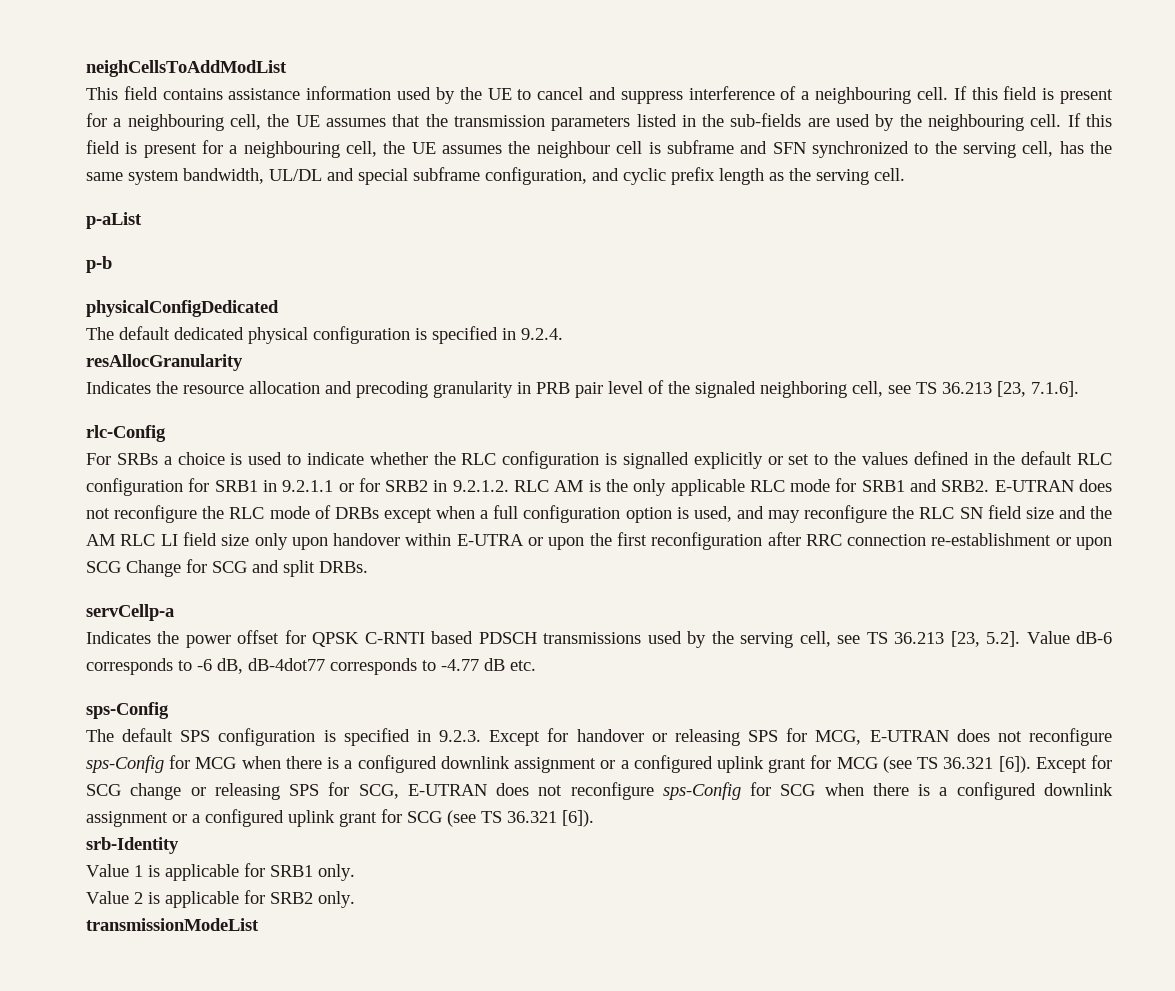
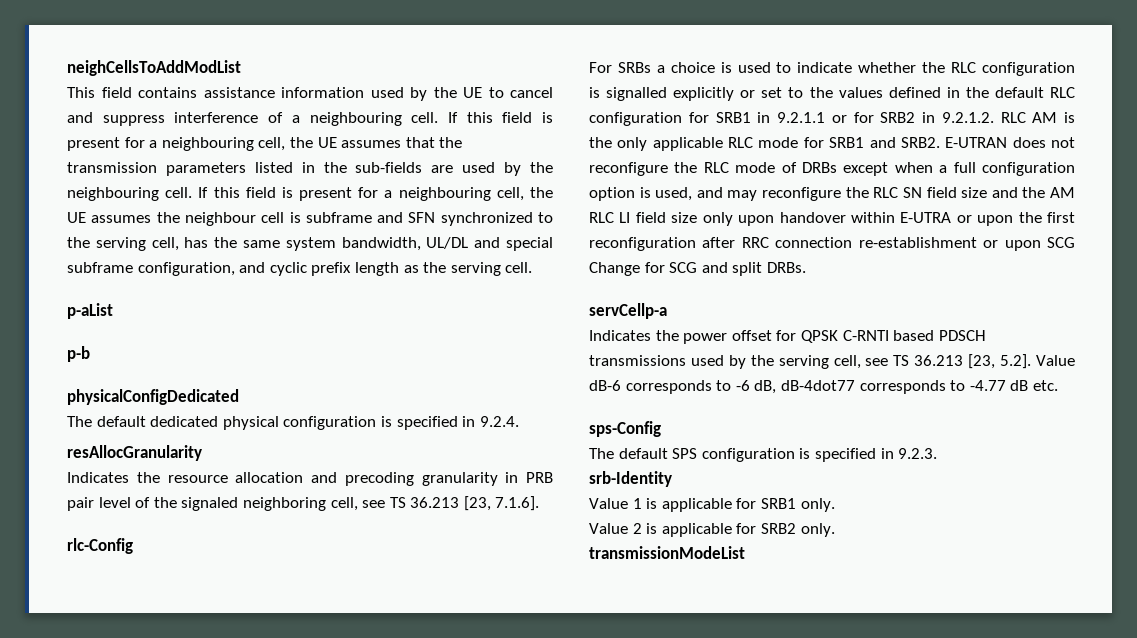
[489,728,1112,746] [86,755,1113,773] [86,782,1114,800] [86,809,594,827] Except for handover or releasing SPS for MCG, E-UTRAN does not reconfigure sps-Config for MCG when there is a configured downlink assignment or a configured uplink grant for MCG (see TS 36.321 [6]). Except for SCG change or releasing SPS for SCG, E-UTRAN does not reconfigure sps-Config for SCG when there is a configured downlink assignment or a configured uplink grant for SCG (see TS 36.321 [6]). -> (938, 453) none

